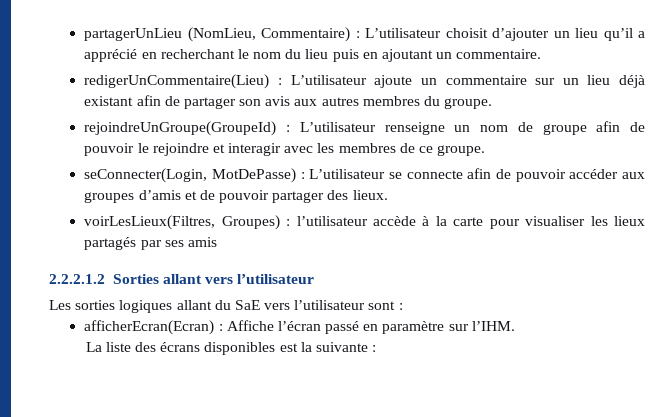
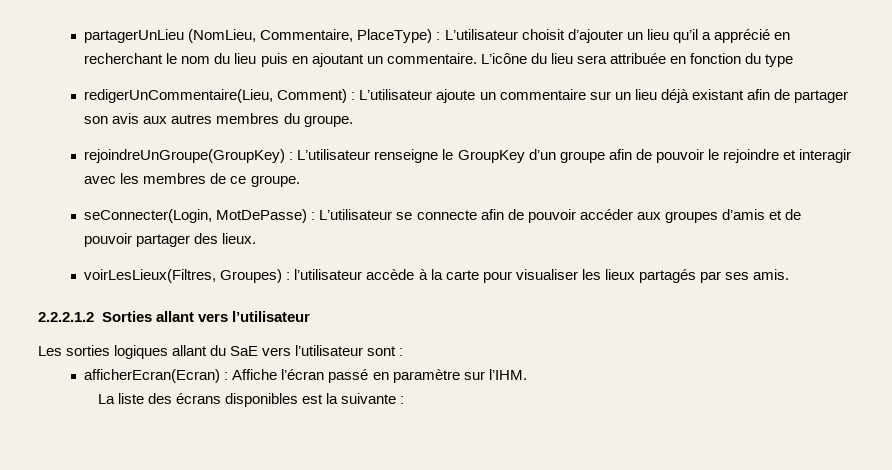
[261,27,351,42] Commentaire) -> [260,29,433,43] Commentaire, PlaceType)
[84,74,270,89] // redigerUnCommentaire(Lieu) -> [480,53,794,67] [84,89,348,103] L’icône du lieu sera attribuée en fonction du type // redigerUnCommentaire(Lieu, Comment)
[84,121,277,136] rejoindreUnGroupe(GroupeId) -> [84,149,286,163] rejoindreUnGroupe(GroupKey)
[454,122,533,132] un nom de -> [442,149,556,163] le GroupKey d’un
[187,237,217,247] amis -> [753,269,790,280] amis.

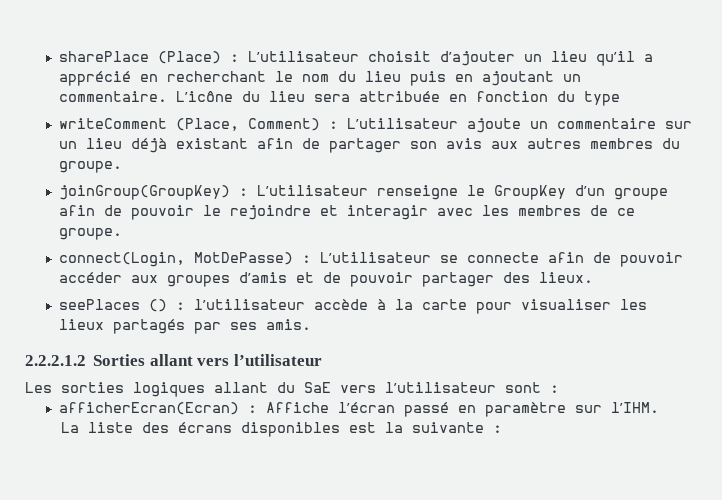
[84,29,433,43] partagerUnLieu (NomLieu, Commentaire, PlaceType) -> [59,51,222,64] sharePlace (Place)
[84,89,274,103] redigerUnCommentaire(Lieu, -> [59,118,240,131] writeComment (Place,
[84,149,286,163] rejoindreUnGroupe(GroupKey) -> [59,185,231,200] joinGroup(GroupKey)
[84,209,213,223] seConnecter(Login, -> [59,252,186,267] connect(Login,
[84,269,283,283] voirLesLieux(Filtres, Groupes) -> [59,299,168,312] seePlaces ()

